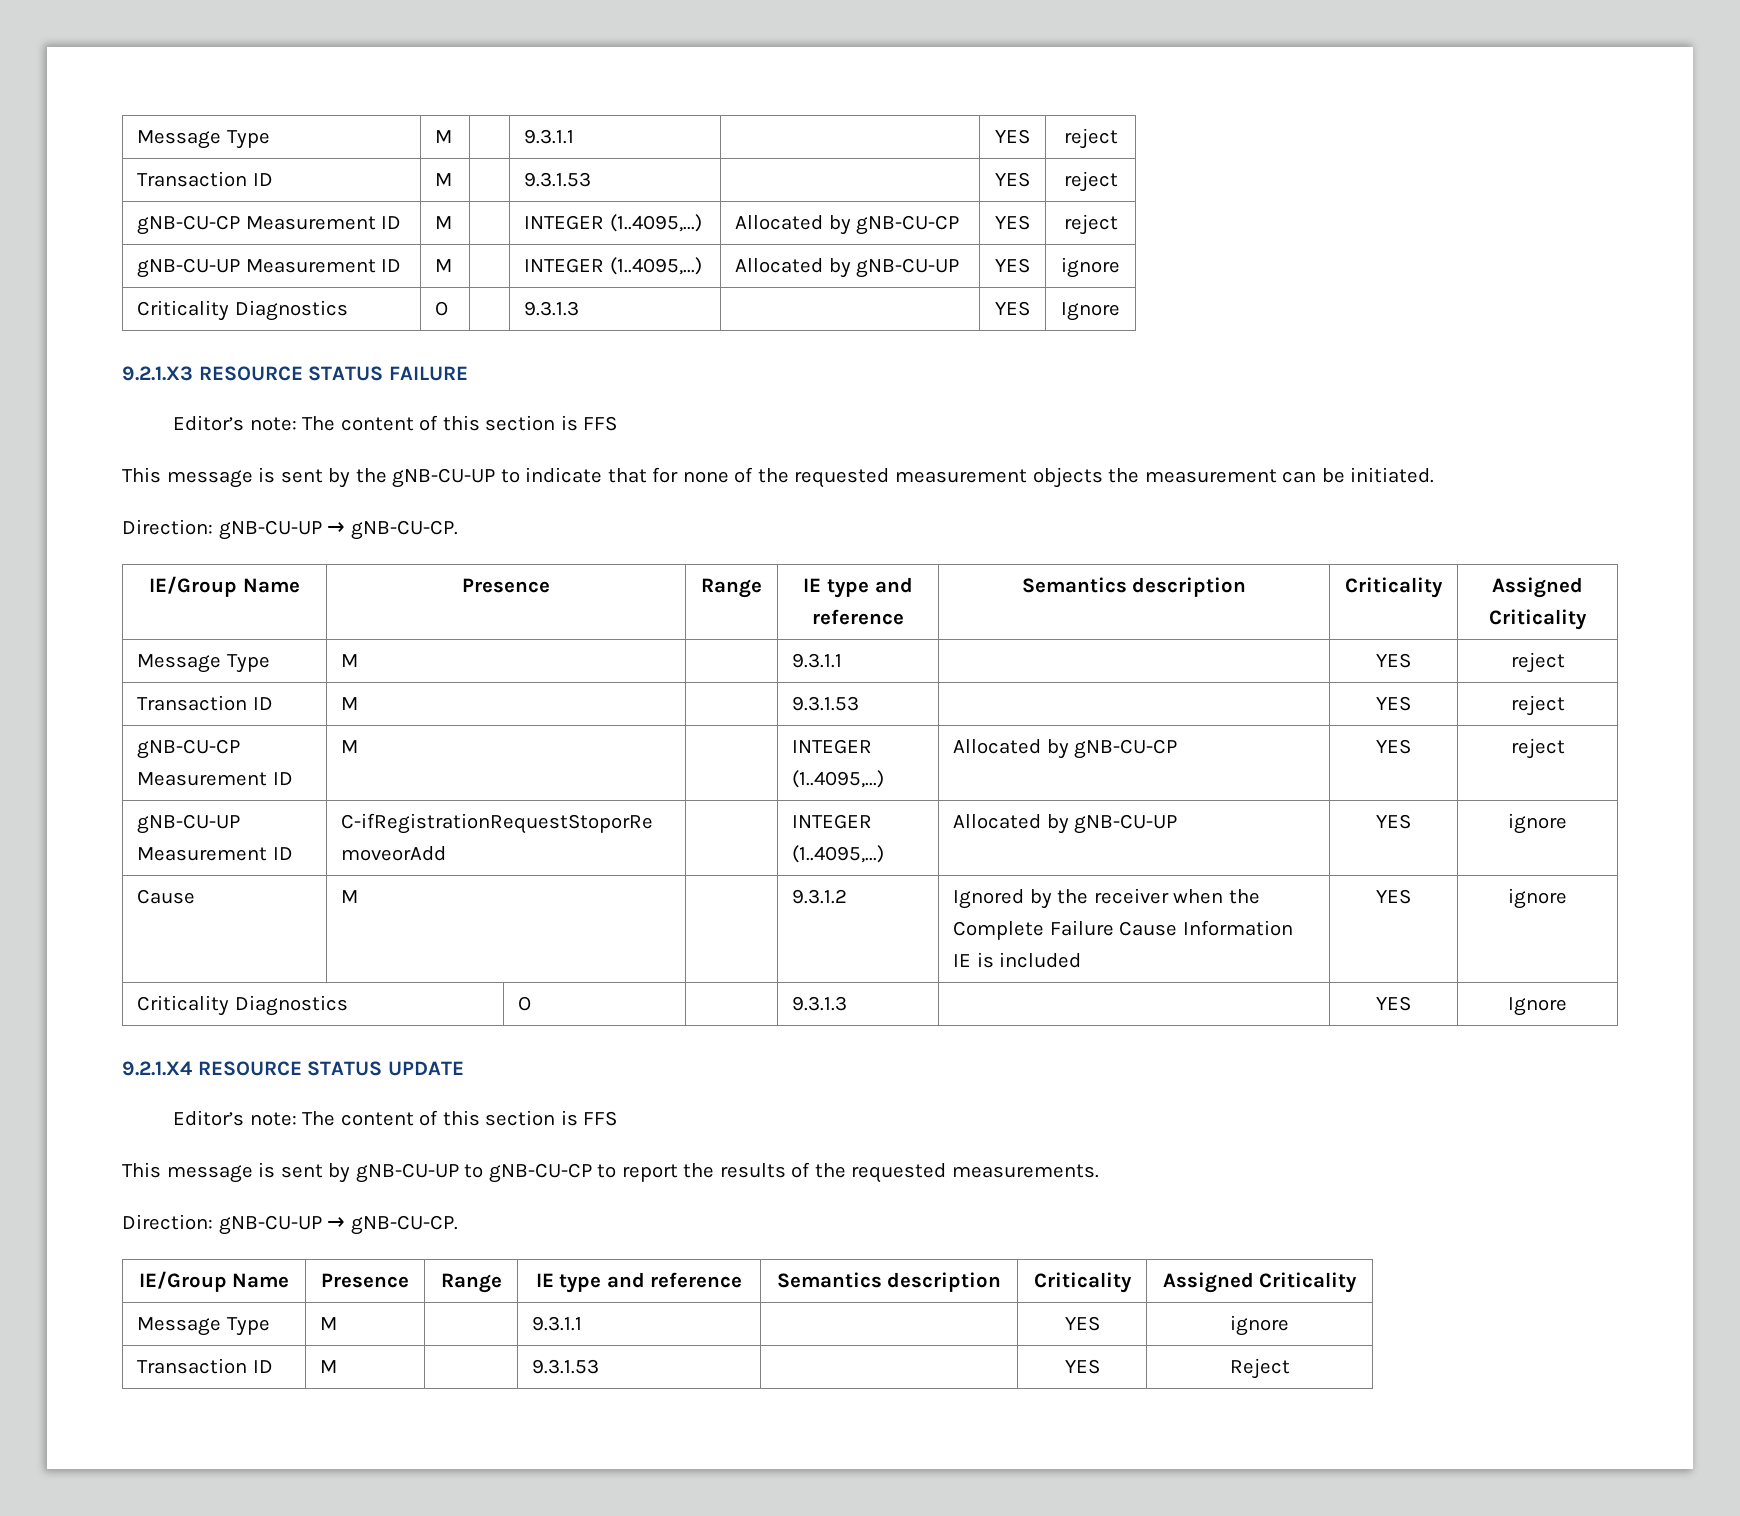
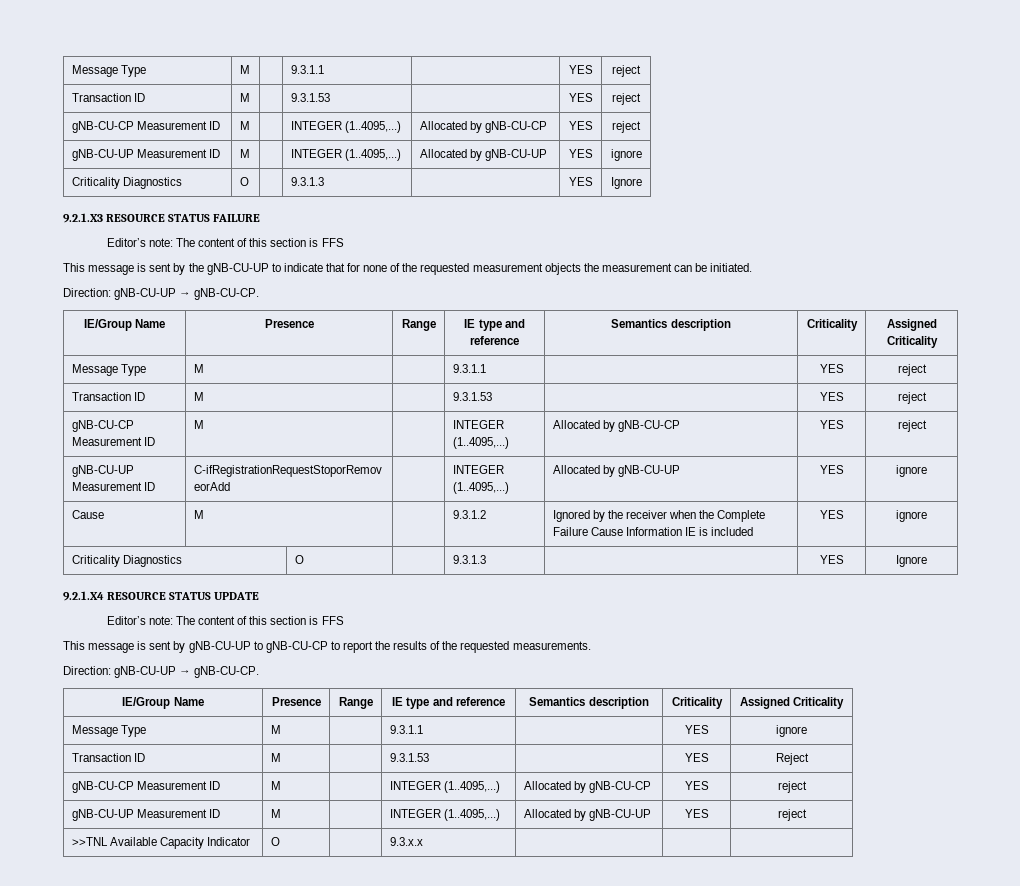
(1290, 1368) none -> [71,781,220,793] [270,781,281,790] [389,781,500,793] [523,781,651,793] [684,781,709,790] [777,781,807,793] [71,809,220,821] [270,809,281,818] [389,809,500,821] [523,809,651,821] [684,809,709,818] [777,809,807,821] [71,837,250,849] [270,837,280,846] [389,837,423,846] // gNB-CU-CP Measurement ID | M | | INTEGER (1..4095,...) | Allocated by gNB-CU-CP | YES | reject // gNB-CU-UP Measurement ID | M | | INTEGER (1..4095,...) | Allocated by gNB-CU-UP | YES | reject // >>TNL Available Capacity Indicator | O | | 9.3.x.x | | |

